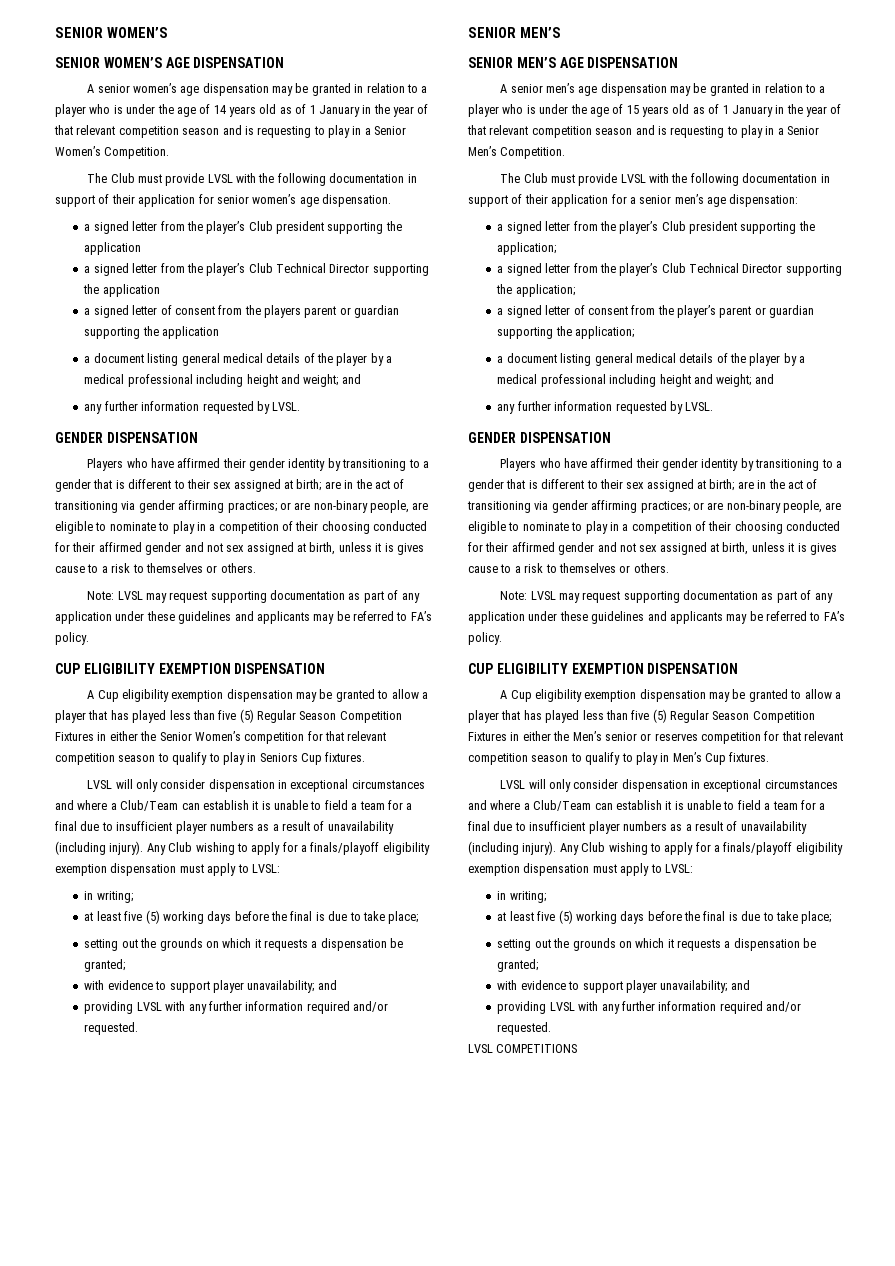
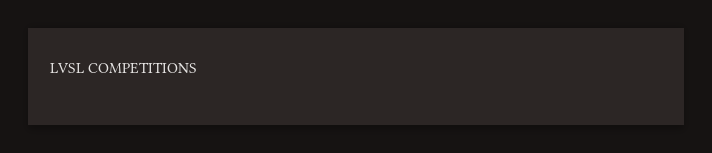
[55,27,168,38] [55,57,285,68] [87,83,428,96] [55,104,429,117] [54,125,407,138] [55,146,170,159] [87,173,417,186] [55,194,391,207] [84,221,402,234] [84,242,142,255] [84,263,429,276] [83,284,160,297] [84,305,400,318] [84,326,220,339] [84,353,393,366] [84,374,361,387] [84,401,301,414] [55,432,198,443] [87,458,429,471] [55,479,405,492] [54,500,429,513] [55,521,428,534] [55,542,424,555] [55,563,256,573] [87,590,420,603] [55,611,432,624] [55,632,89,645] [55,663,326,674] [87,689,428,702] [55,709,402,723] [55,731,387,744] [55,752,366,765] [87,779,425,792] [55,800,413,811] [55,821,394,834] [55,841,430,855] [55,863,280,876] [84,891,133,903] [84,910,419,924] [84,938,404,951] [84,959,126,972] [84,980,337,993] [84,1001,388,1014] [84,1022,139,1035] [468,27,561,38] [468,57,679,68] [500,83,826,96] [468,104,842,117] [467,125,820,138] [468,146,566,159] [500,173,830,186] [468,194,799,207] [497,221,815,234] [497,242,557,255] [497,263,842,276] [496,284,575,297] [497,305,815,318] [497,326,635,339] [497,353,806,366] [497,374,774,387] [497,401,714,414] [468,432,611,443] [500,458,842,471] [468,479,818,492] [467,500,842,513] [468,521,841,534] [468,542,837,555] [468,563,669,573] [500,590,833,603] [468,611,845,624] [468,632,502,645] [468,663,739,674] [500,689,841,702] [468,709,815,723] [468,731,844,744] [468,752,770,765] [500,779,838,792] [468,800,826,811] [468,821,807,834] [468,841,843,855] [468,863,693,876] [497,891,546,903] [497,910,832,924] [497,938,817,951] [497,959,539,972] [497,980,750,993] [497,1001,801,1014] [497,1022,552,1035] SENIOR WOMEN’S // SENIOR WOMEN’S AGE DISPENSATION // A senior women’s age dispensation may be granted in relation to a player who is under the age of 14 years old as of 1 January in the year of that relevant competition season and is requesting to play in a Senior Women’s Competition. // The Club must provide LVSL with the following documentation in support of their application for senior women’s age dispensation. // a signed letter from the player’s Club president supporting the application // a signed letter from the player’s Club Technical Director supporting the application // a signed letter of consent from the players parent or guardian supporting the application // a document listing general medical details of the player by a medical professional including height and weight; and // any further information requested by LVSL. // GENDER DISPENSATION // Players who have affirmed their gender identity by transitioning to a gender that is different to their sex assigned at birth; are in the act of transitioning via gender affirming practices; or are non-binary people, are eligible to nominate to play in a competition of their choosing conducted for their affirmed gender and not sex assigned at birth, unless it is gives cause to a risk to themselves or others. // Note: LVSL may request supporting documentation as part of any application under these guidelines and applicants may be referred to FA’s policy. // CUP ELIGIBILITY EXEMPTION DISPENSATION // A Cup eligibility exemption dispensation may be granted to allow a player that has played less than five (5) Regular Season Competition Fixtures in either the Senior Women’s competition for that relevant competition season to qualify to play in Seniors Cup fixtures. // LVSL will only consider dispensation in exceptional circumstances and where a Club/Team can establish it is unable to field a team for a final due to insufficient player numbers as a result of unavailability (including injury). Any Club wishing to apply for a finals/playoff eligibility exemption dispensation must apply to LVSL: // in writing; // at least five (5) working days before the final is due to take place; // setting out the grounds on which it requests a dispensation be granted; // with evidence to support player unavailability; and // providing LVSL with any further information required and/or requested. // SENIOR MEN’S // SENIOR MEN’S AGE DISPENSATION // A senior men’s age dispensation may be granted in relation to a player who is under the age of 15 years old as of 1 January in the year of that relevant competition season and is requesting to play in a Senior Men’s Competition. // The Club must provide LVSL with the following documentation in support of their application for a senior men’s age dispensation: // a signed letter from the player’s Club president supporting the application; // a signed letter from the player’s Club Technical Director supporting the application; // a signed letter of consent from the player’s parent or guardian supporting the application; // a document listing general medical details of the player by a medical professional including height and weight; and // any further information requested by LVSL. // GENDER DISPENSATION // Players who have affirmed their gender identity by transitioning to a gender that is different to their sex assigned at birth; are in the act of transitioning via gender affirming practices; or are non-binary people, are eligible to nominate to play in a competition of their choosing conducted for their affirmed gender and not sex assigned at birth, unless it is gives cause to a risk to themselves or others. // Note: LVSL may request supporting documentation as part of any application under these guidelines and applicants may be referred to FA’s policy. // CUP ELIGIBILITY EXEMPTION DISPENSATION // A Cup eligibility exemption dispensation may be granted to allow a player that has played less than five (5) Regular Season Competition Fixtures in either the Men’s senior or reserves competition for that relevant competition season to qualify to play in Men’s Cup fixtures. // LVSL will only consider dispensation in exceptional circumstances and where a Club/Team can establish it is unable to field a team for a final due to insufficient player numbers as a result of unavailability (including injury). Any Club wishing to apply for a finals/playoff eligibility exemption dispensation must apply to LVSL: // in writing; // at least five (5) working days before the final is due to take place; // setting out the grounds on which it requests a dispensation be granted; // with evidence to support player unavailability; and // providing LVSL with any further information required and/or requested. // -> (50, 68) none

